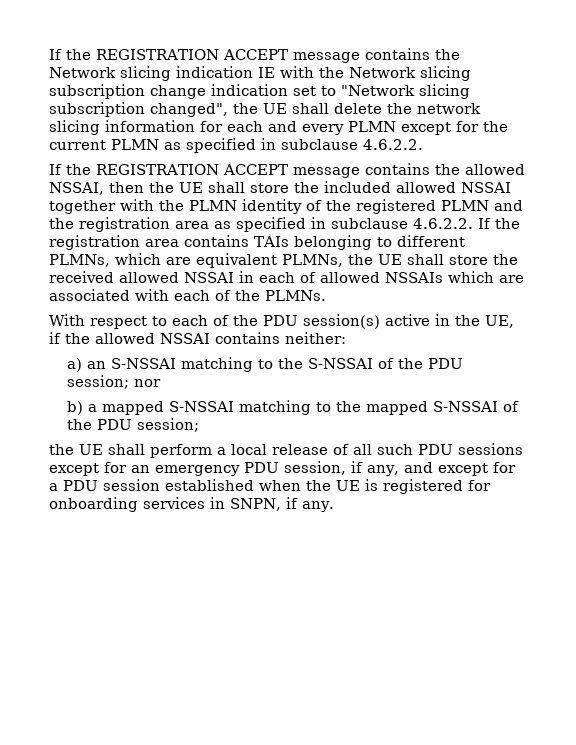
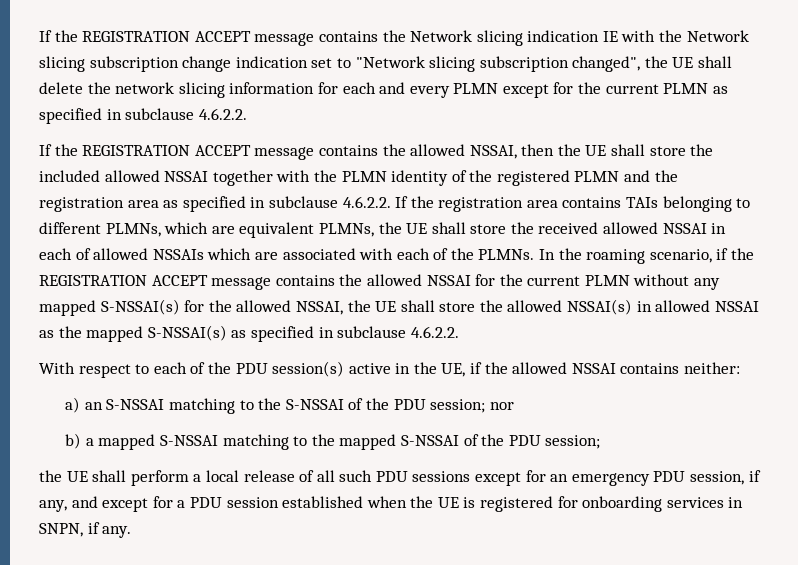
(326, 295) none -> [539,248,755,264] [39,274,721,290] [39,299,759,316] [39,325,459,342] In the roaming scenario, if the REGISTRATION ACCEPT message contains the allowed NSSAI for the current PLMN without any mapped S-NSSAI(s) for the allowed NSSAI, the UE shall store the allowed NSSAI(s) in allowed NSSAI as the mapped S-NSSAI(s) as specified in subclause 4.6.2.2.

